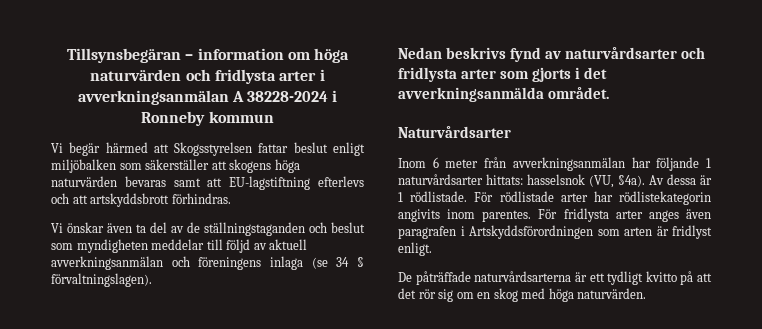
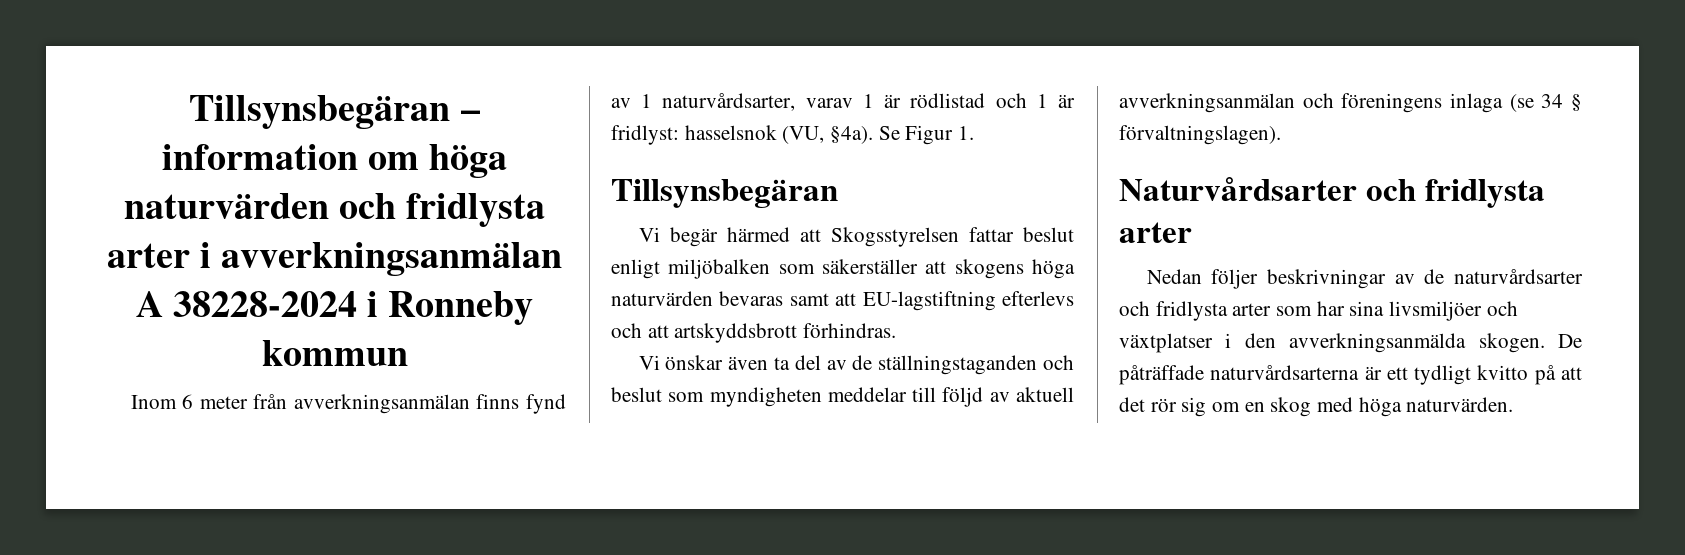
(274, 117) none -> [130,394,567,414] [611,93,1075,111] [611,125,975,145] [611,179,838,208] // Inom 6 meter från avverkningsanmälan finns fynd av 1 naturvårdsarter, varav 1 är rödlistad och 1 är fridlyst: hasselsnok (VU, §4a). Se Figur 1. // Tillsynsbegäran
[398,47,562,62] Nedan beskrivs fynd av -> [1119,177,1545,208] [1119,222,1192,243] [1146,269,1445,289] Naturvårdsarter och fridlysta arter // Nedan följer beskrivningar av de
[532,67,608,82] [398,87,610,102] [398,126,511,138] [398,157,711,171] [398,174,712,188] [398,191,711,205] [398,208,711,222] [398,225,712,239] [398,242,432,256] gjorts i det avverkningsanmälda området. // Naturvårdsarter // Inom 6 meter från avverkningsanmälan har följande 1 naturvårdsarter hittats: hasselsnok (VU, §4a). Av dessa är 1 rödlistade. För rödlistade arter har rödlistekategorin angivits inom parentes. För fridlysta arter anges även paragrafen i Artskyddsförordningen som arten är fridlyst enligt. // -> [1316,301,1518,321] [1119,333,1545,353] har sina livsmiljöer och växtplatser i den avverkningsanmälda skogen.

